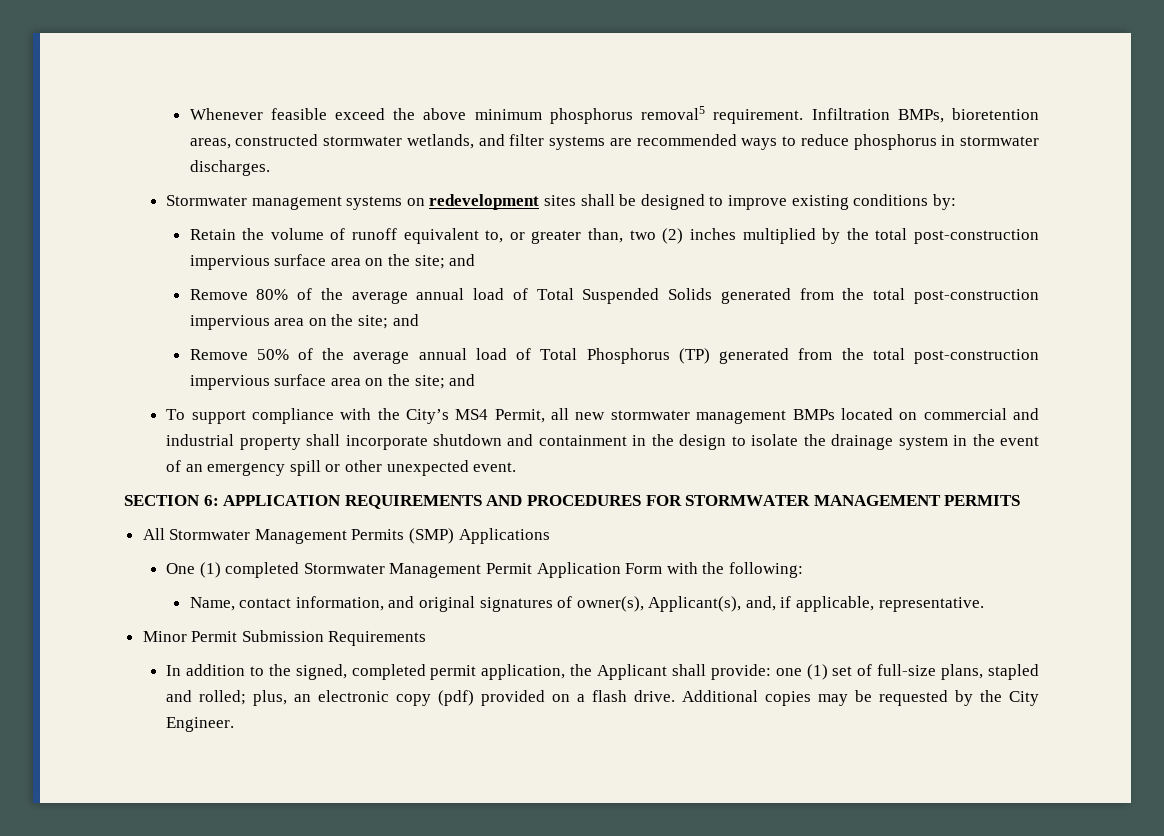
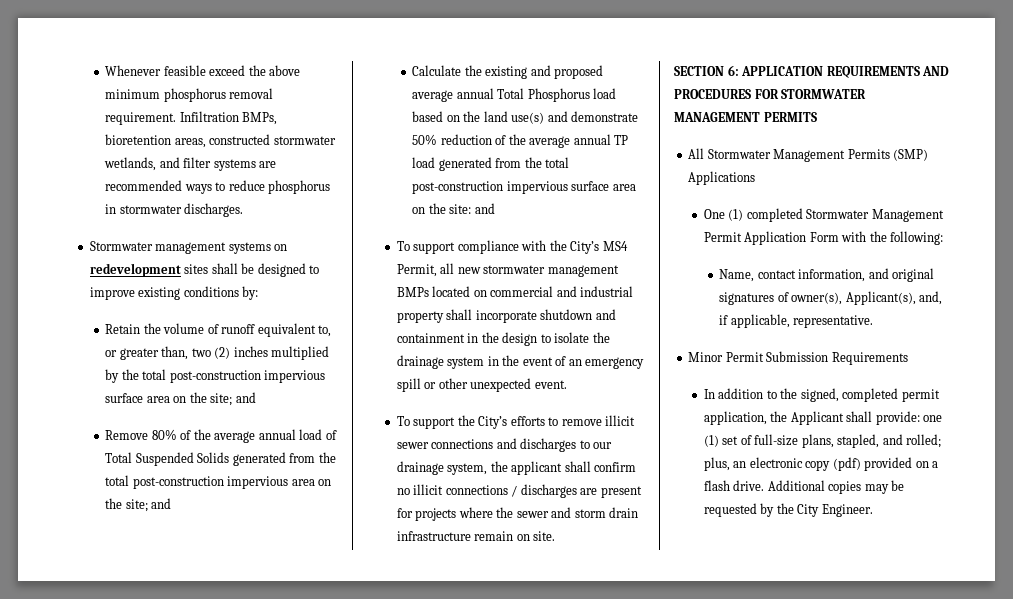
[641,106,706,120] removal5 -> [229,88,274,99] removal
[189,348,710,364] Remove 50% of the average annual load of Total Phosphorus (TP) -> [412,65,604,79] [412,88,617,102] [412,111,639,124] [412,134,629,148] [412,157,436,168] Calculate the existing and proposed average annual Total Phosphorus load based on the land use(s) and demonstrate 50% reduction of the average annual TP load
[414,375,445,389] site; -> [449,204,472,214] site:
(517, 467) none -> [396,415,636,429] [396,438,613,452] [396,461,637,475] [396,484,642,498] [396,507,639,521] [396,531,556,541] // To support the City’s efforts to remove illicit sewer connections and discharges to our drainage system, the applicant shall confirm no illicit connections / discharges are present for projects where the sewer and storm drain infrastructure remain on site.
[987,664,1039,680] stapled -> [837,434,880,448] stapled,

